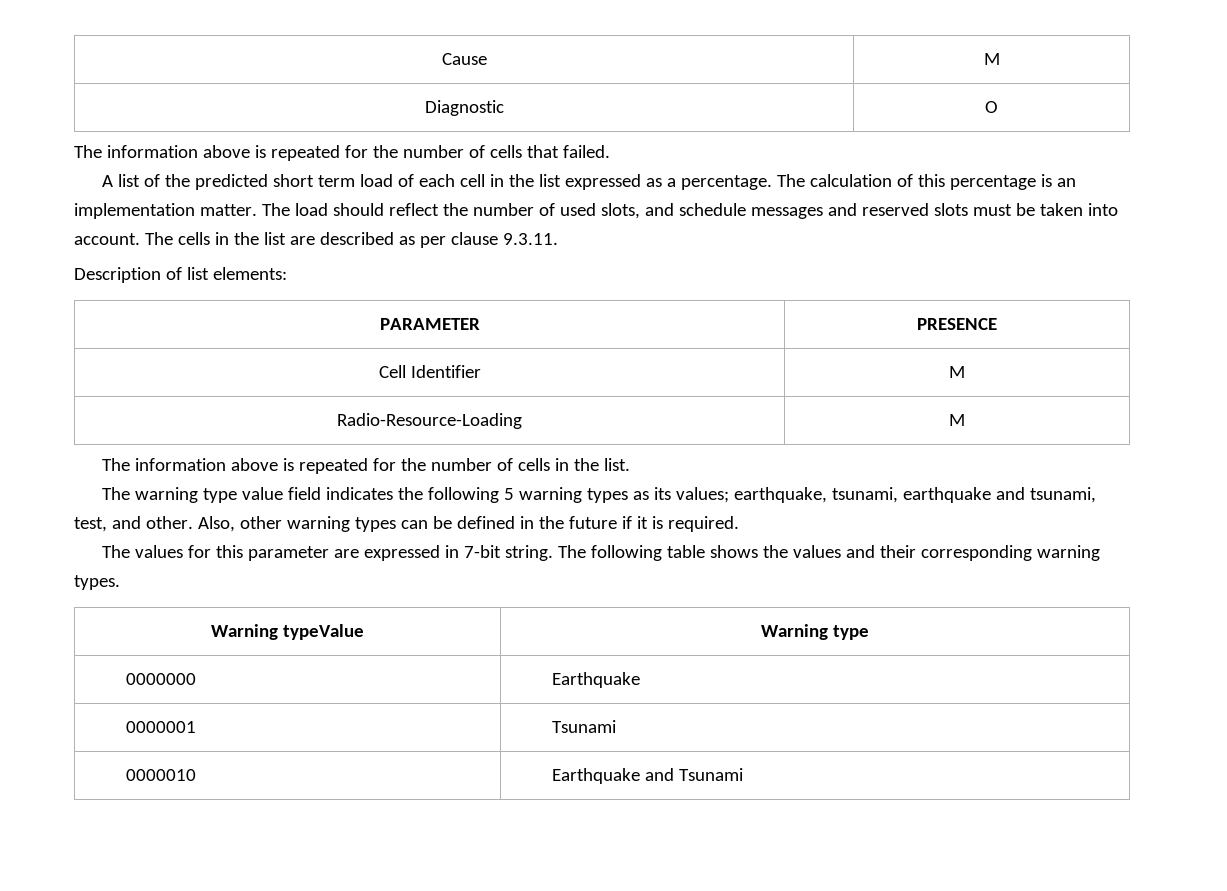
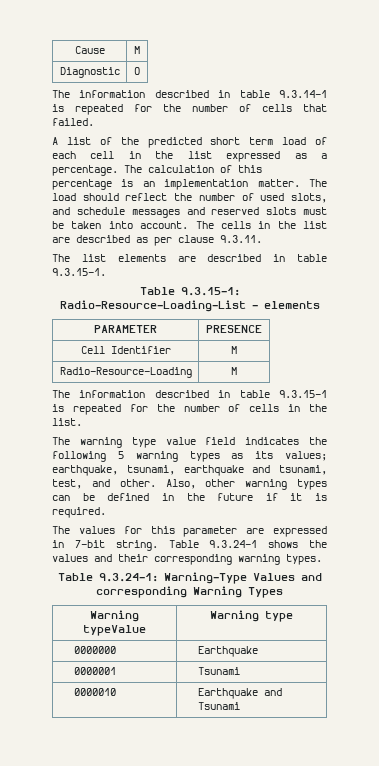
[202,145,250,158] above -> [154,90,327,98] described in table 9.3.14-1
[74,267,287,283] Description of list elements: -> [52,254,327,262] [52,268,106,276] [139,287,240,296] [59,300,320,312] The list elements are described in table 9.3.15-1. // Table 9.3.15-1: Radio-Resource-Loading-List - elements
[230,458,278,471] above -> [154,390,327,398] described in table 9.3.15-1
[557,545,705,561] The following table -> [168,540,258,548] Table 9.3.24-1
(120, 582) none -> [57,572,322,584] [96,586,283,598] // Table 9.3.24-1: Warning-Type Values and corresponding Warning Types

